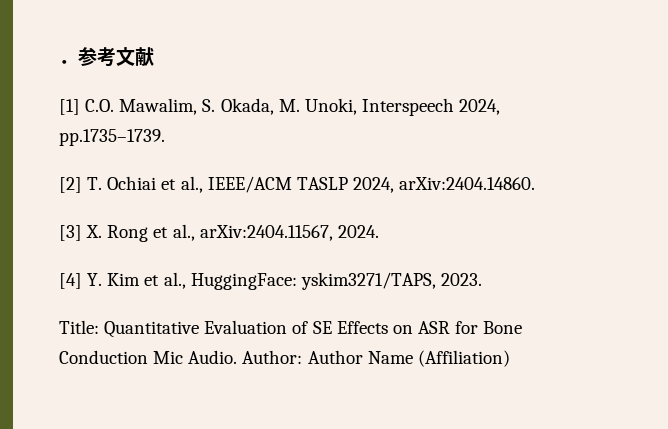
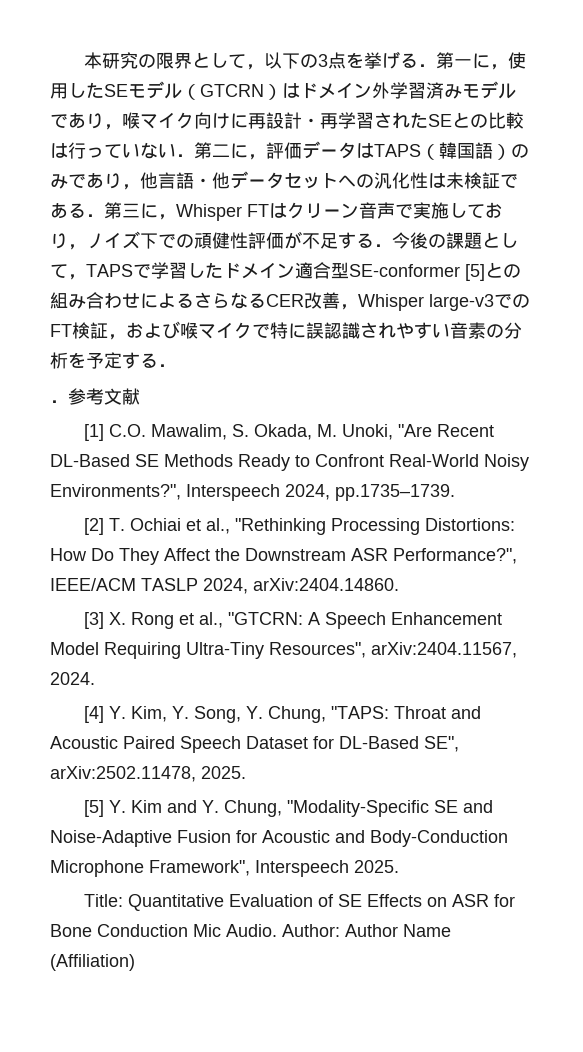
(59, 62) none -> [83,51,526,70] [50,81,516,100] [50,112,524,130] [50,141,529,160] [50,171,518,190] [50,202,503,221] [50,231,518,250] [50,262,521,281] [50,292,530,311] [50,321,522,340] [50,352,176,369] 本研究の限界として，以下の3点を挙げる．第一に，使用したSEモデル（GTCRN）はドメイン外学習済みモデルであり，喉マイク向けに再設計・再学習されたSEとの比較は行っていない．第二に，評価データはTAPS（韓国語）のみであり，他言語・他データセットへの汎化性は未検証である．第三に，Whisper FTはクリーン音声で実施しており，ノイズ下での頑健性評価が不足する．今後の課題として，TAPSで学習したドメイン適合型SE-conformer [5]との組み合わせによるさらなるCER改善，Whisper large-v3でのFT検証，および喉マイクで特に誤認識されやすい音素の分析を予定する． //
(357, 106) none -> [397,424,494,437] [50,454,529,471] [50,484,181,500] "Are Recent DL-Based SE Methods Ready to Confront Real-World Noisy Environments?",
(203, 184) none -> [234,518,515,535] [50,548,517,565] "Rethinking Processing Distortions: How Do They Affect the Downstream ASR Performance?",
[199,225,379,241] [59,272,482,290] arXiv:2404.11567, 2024. // [4] Y. Kim et al., HuggingFace: yskim3271/TAPS, 2023. -> [227,612,502,629] [50,642,517,659] [50,672,95,685] [83,706,481,723] [50,736,459,753] [50,766,246,782] [83,800,493,817] [50,830,508,847] [50,860,399,877] "GTCRN: A Speech Enhancement Model Requiring Ultra-Tiny Resources", arXiv:2404.11567, 2024. // [4] Y. Kim, Y. Song, Y. Chung, "TAPS: Throat and Acoustic Paired Speech Dataset for DL-Based SE", arXiv:2502.11478, 2025. // [5] Y. Kim and Y. Chung, "Modality-Specific SE and Noise-Adaptive Fusion for Acoustic and Body-Conduction Microphone Framework", Interspeech 2025.

